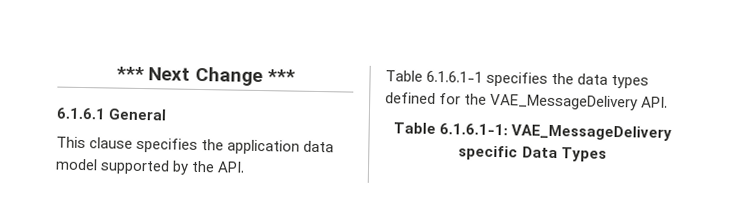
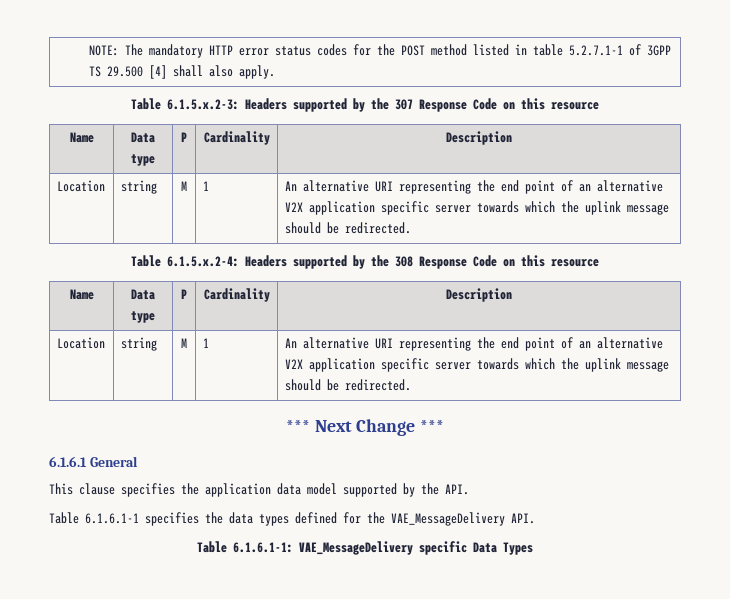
(116, 73) none -> [88,44,671,58] [88,65,275,79] [131,98,599,112] [69,132,94,143] [131,132,155,143] [131,154,155,166] [181,132,187,142] [203,131,270,145] [446,131,512,145] [56,180,105,192] [120,180,157,194] [181,181,187,191] [202,181,209,191] [284,180,663,194] [284,201,669,215] [284,222,411,234] [131,255,599,269] [69,289,94,300] [131,289,155,300] [131,311,155,323] [181,289,187,299] [203,288,270,302] [446,288,512,302] [56,337,105,349] [120,337,157,351] [181,338,187,348] [202,338,209,348] [284,337,663,351] [284,358,669,372] [284,379,411,391] NOTE: The mandatory HTTP error status codes for the POST method listed in table 5.2.7.1-1 of 3GPP TS 29.500 [4] shall also apply. // Table 6.1.5.x.2-3: Headers supported by the 307 Response Code on this resource // Name | Data type | P | Cardinality | Description // Location | string | M | 1 | An alternative URI representing the end point of an alternative V2X application specific server towards which the uplink message should be redirected. // Table 6.1.5.x.2-4: Headers supported by the 308 Response Code on this resource // Name | Data type | P | Cardinality | Description // Location | string | M | 1 | An alternative URI representing the end point of an alternative V2X application specific server towards which the uplink message should be redirected. //

